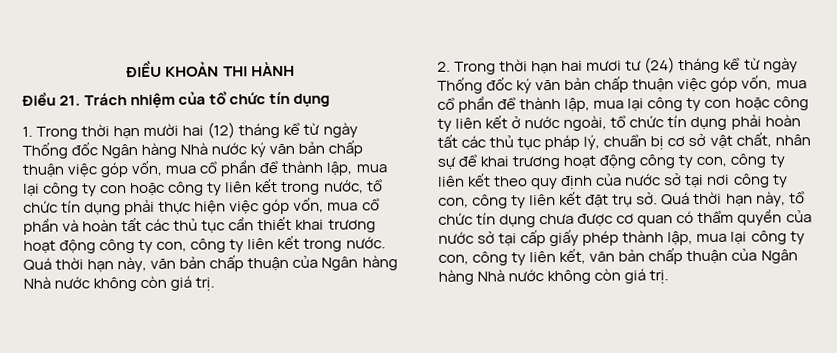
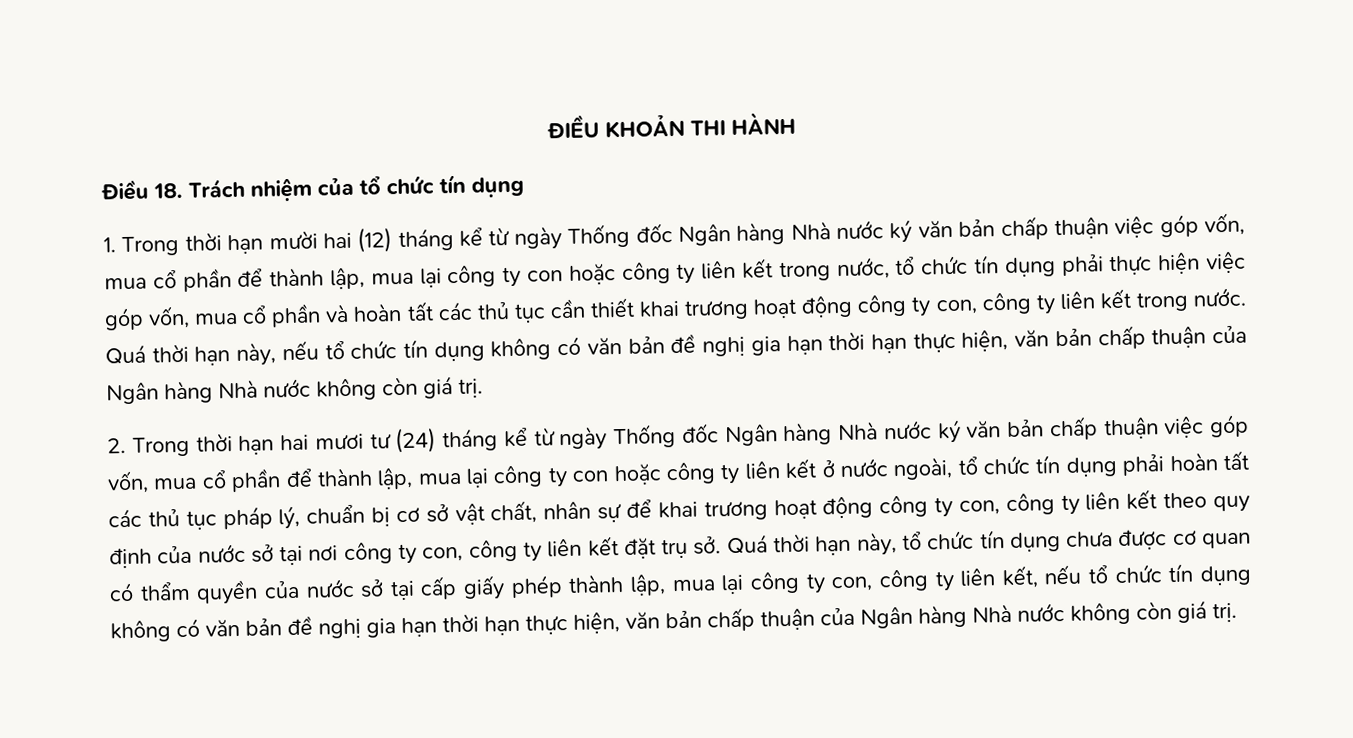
[59,95,82,106] 21. -> [153,182,183,199] 18.
(148, 264) none -> [281,329,1009,362] nếu tổ chức tín dụng không có văn bản đề nghị gia hạn thời hạn thực hiện,
(514, 84) none -> [724,420,932,447] Ngân hàng Nhà nước
(587, 256) none -> [1044,563,1252,586] [110,612,620,643] nếu tổ chức tín dụng không có văn bản đề nghị gia hạn thời hạn thực hiện,

